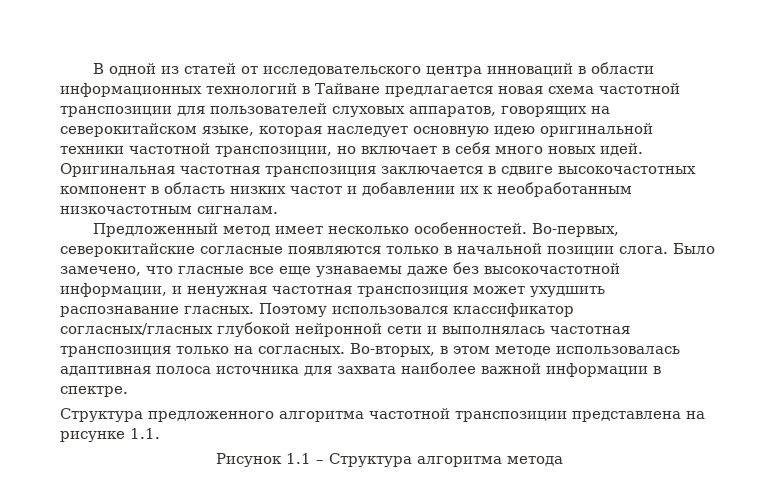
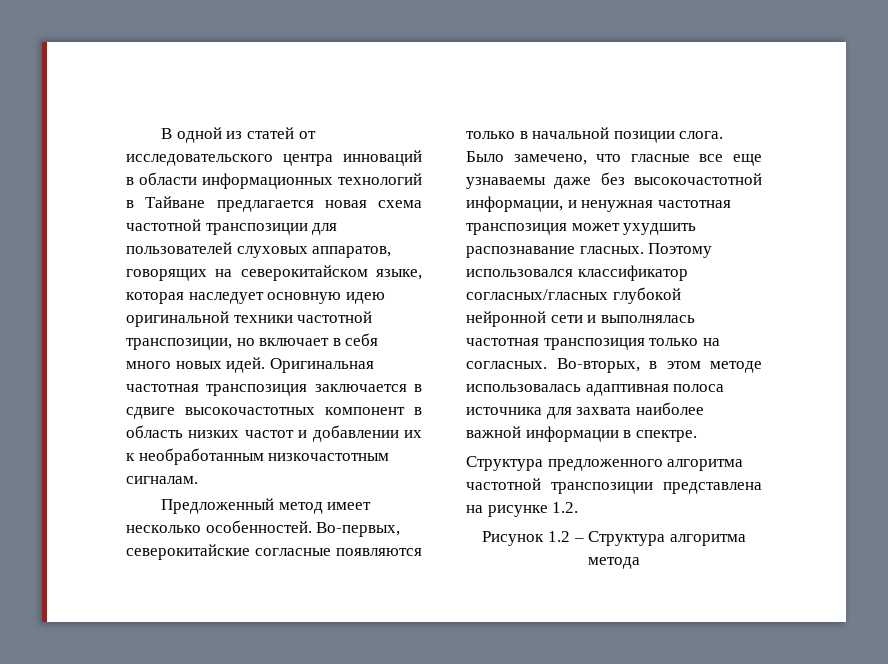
[130,428,160,439] 1.1. -> [552,502,579,513] 1.2.
[285,453,311,464] 1.1 -> [547,531,570,542] 1.2

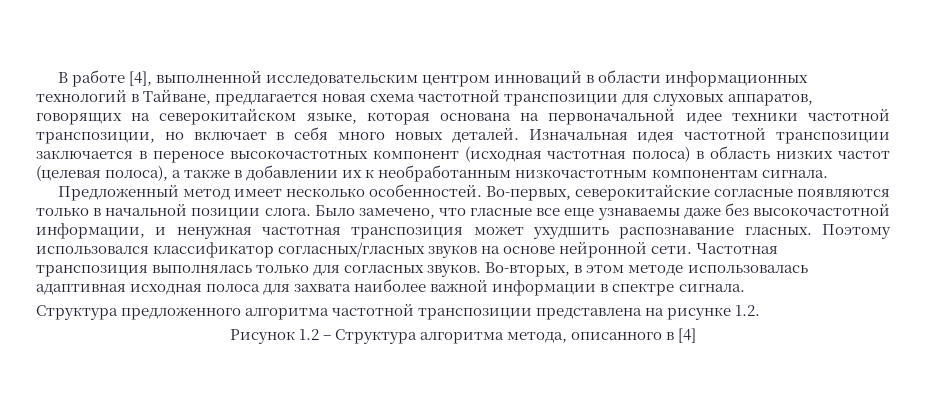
[176,127,316,143] [126,154,333,166] одной из статей от исследовательского центра -> [71,70,490,87] работе [4], выполненной исследовательским центром
[145,196,206,208] Тайване -> [143,89,212,105] Тайване,
[126,242,232,254] пользователей -> (650, 99) none
[188,292,385,304] [126,311,229,327] наследует основную идею оригинальной -> [439,108,722,125] основана на первоначальной идее
[226,357,374,373] [126,384,308,396] идей. Оригинальная частотная транспозиция -> [451,127,891,144] деталей. Изначальная идея частотной транспозиции
[126,407,175,419] сдвиге -> [152,151,224,163] переносе
(405, 411) none -> [464,146,691,162] (исходная частотная полоса)
[298,430,308,438] и -> [36,165,243,181] (целевая полоса), а также в
[126,476,198,484] сигналам. -> [651,169,828,178] компонентам сигнала.
[612,287,681,304] [466,311,695,327] [466,338,720,350] [466,361,547,369] глубокой нейронной сети и выполнялась частотная транспозиция только на согласных. -> [428,241,779,258] [36,264,482,277] звуков на основе нейронной сети. Частотная транспозиция выполнялась только для согласных звуков.
[673,384,725,392] [466,407,542,415] полоса источника -> [130,284,261,295] исходная полоса
[635,430,697,442] спектре. -> [612,283,745,296] спектре сигнала.
[588,557,640,569] метода -> [507,328,697,343] метода, описанного в [4]

